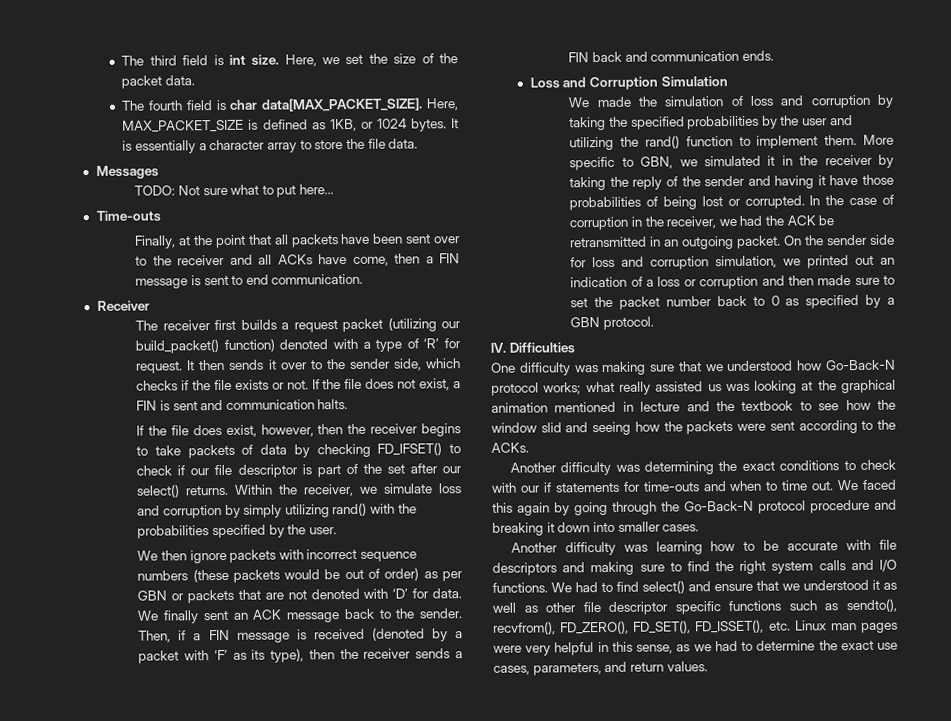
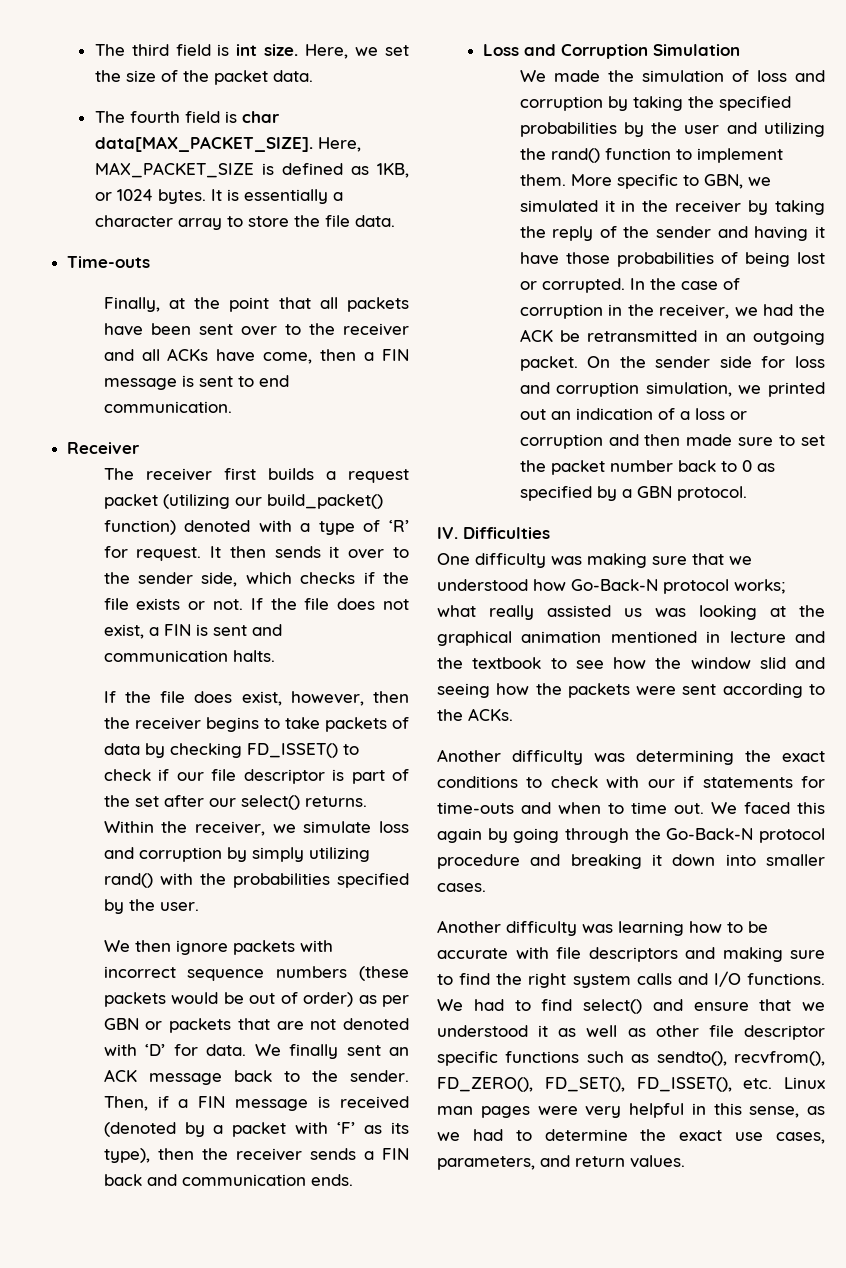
[95,165,159,179] [134,184,335,198] // Messages // TODO: Not sure what to put here… -> (395, 221) none
[377,442,443,456] FD_IFSET() -> [246,743,338,758] FD_ISSET()

